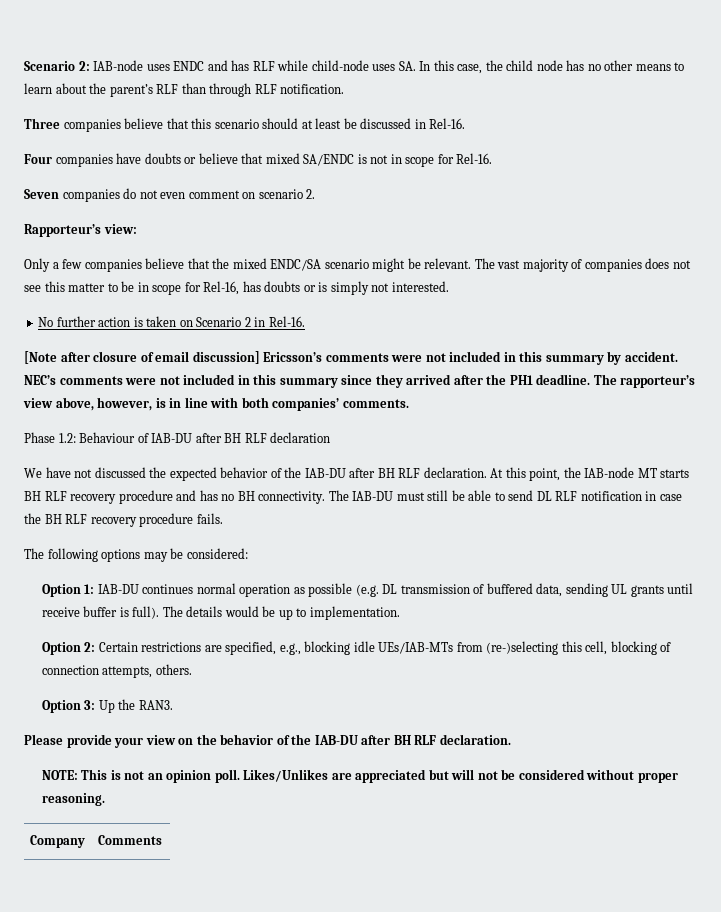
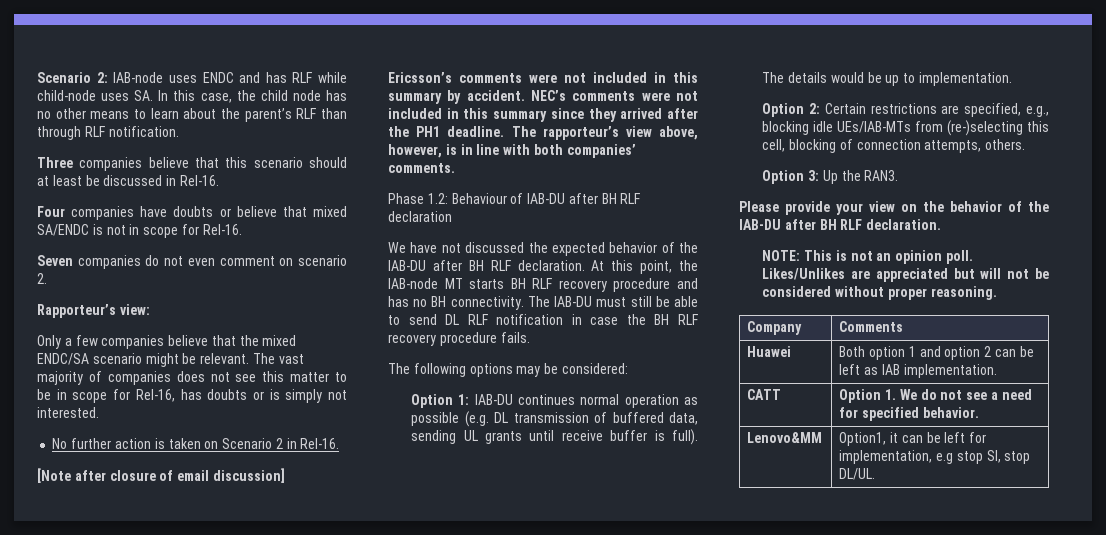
(163, 840) none -> [747,346,792,357] [839,346,1034,360] [839,364,997,378] [747,389,782,400] [839,389,1032,403] [839,407,979,421] [747,432,823,443] [839,432,987,446] [839,450,1031,464] [839,468,876,480] // Huawei | Both option 1 and option 2 can be left as IAB implementation. // CATT | Option 1. We do not see a need for specified behavior. // Lenovo&MM | Option1, it can be left for implementation, e.g stop SI, stop DL/UL.

